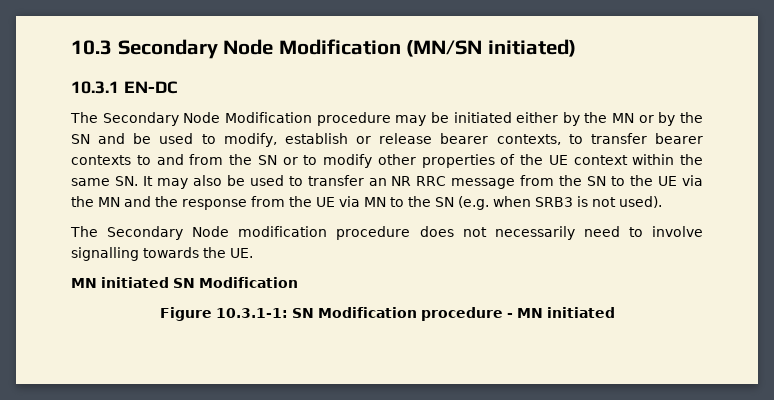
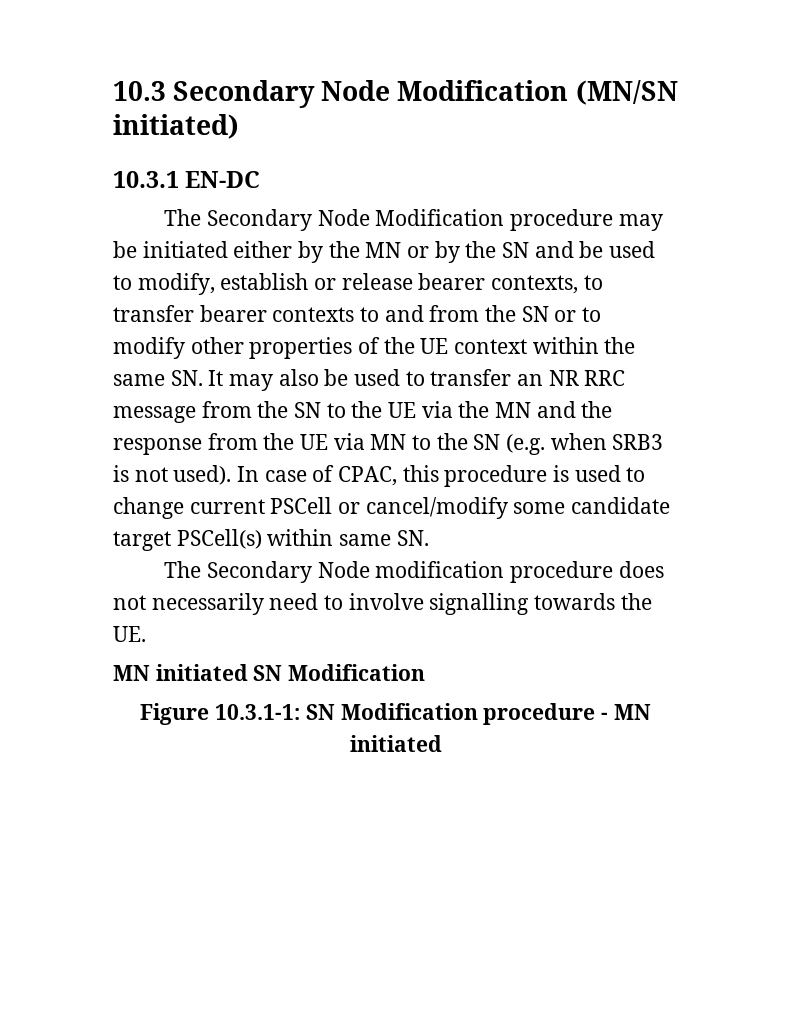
(662, 202) none -> [237,465,646,487] [113,497,671,519] [113,529,429,551] In case of CPAC, this procedure is used to change current PSCell or cancel/modify some candidate target PSCell(s) within same SN.

